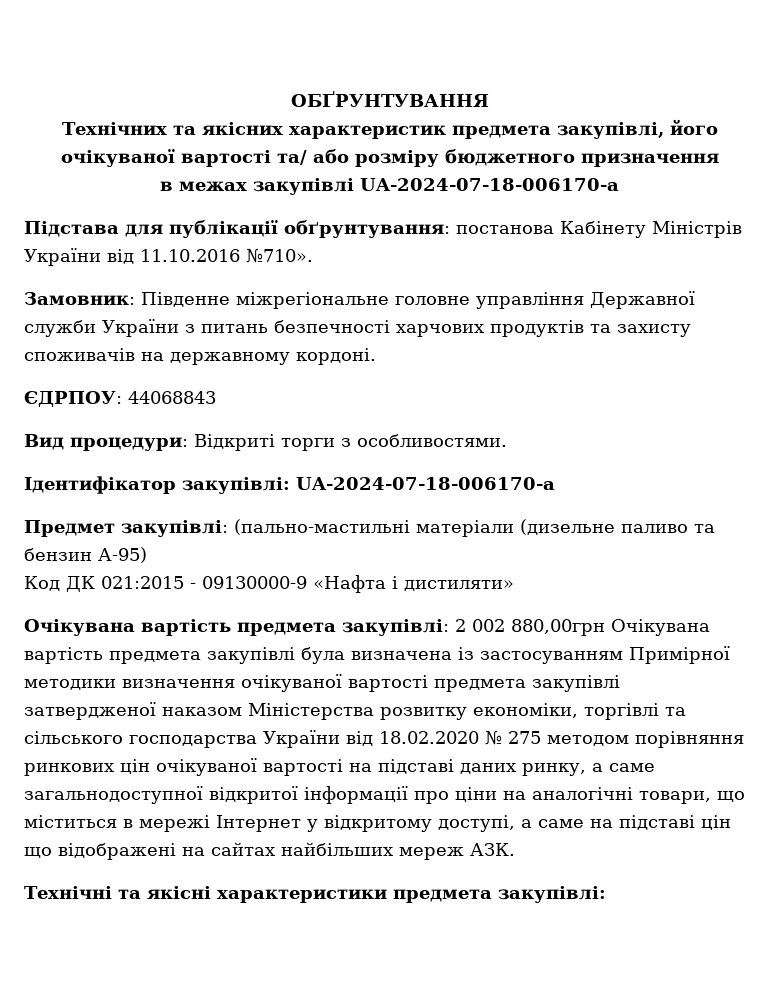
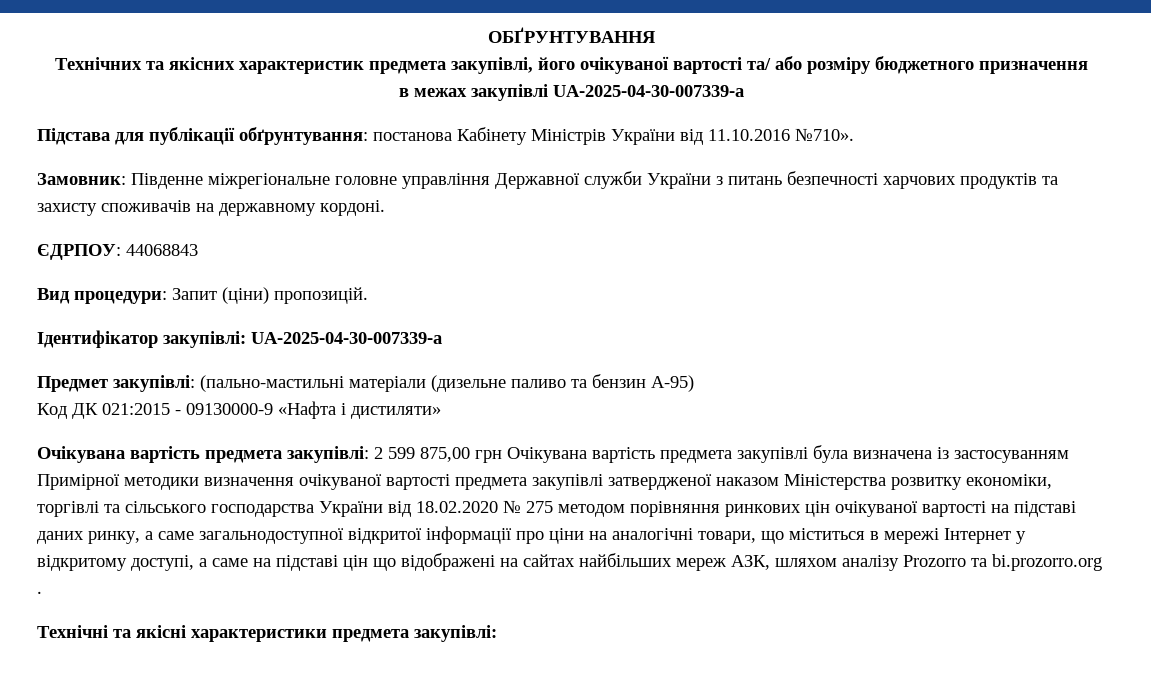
[360,178,619,191] UA-2024-07-18-006170-a -> [552,85,744,97] UA-2025-04-30-007339-a
[194,434,507,451] Відкриті торги з особливостями. -> [172,287,368,304] Запит (ціни) пропозицій.
[296,477,555,490] UA-2024-07-18-006170-a -> [251,332,442,344] UA-2025-04-30-007339-a
[472,619,605,636] 002 880,00грн -> [388,447,502,463] 599 875,00 грн
[470,843,515,856] АЗК. -> [731,554,1102,571] [37,591,42,594] АЗК, шляхом аналізу Prozorro та bi.prozorro.org .

